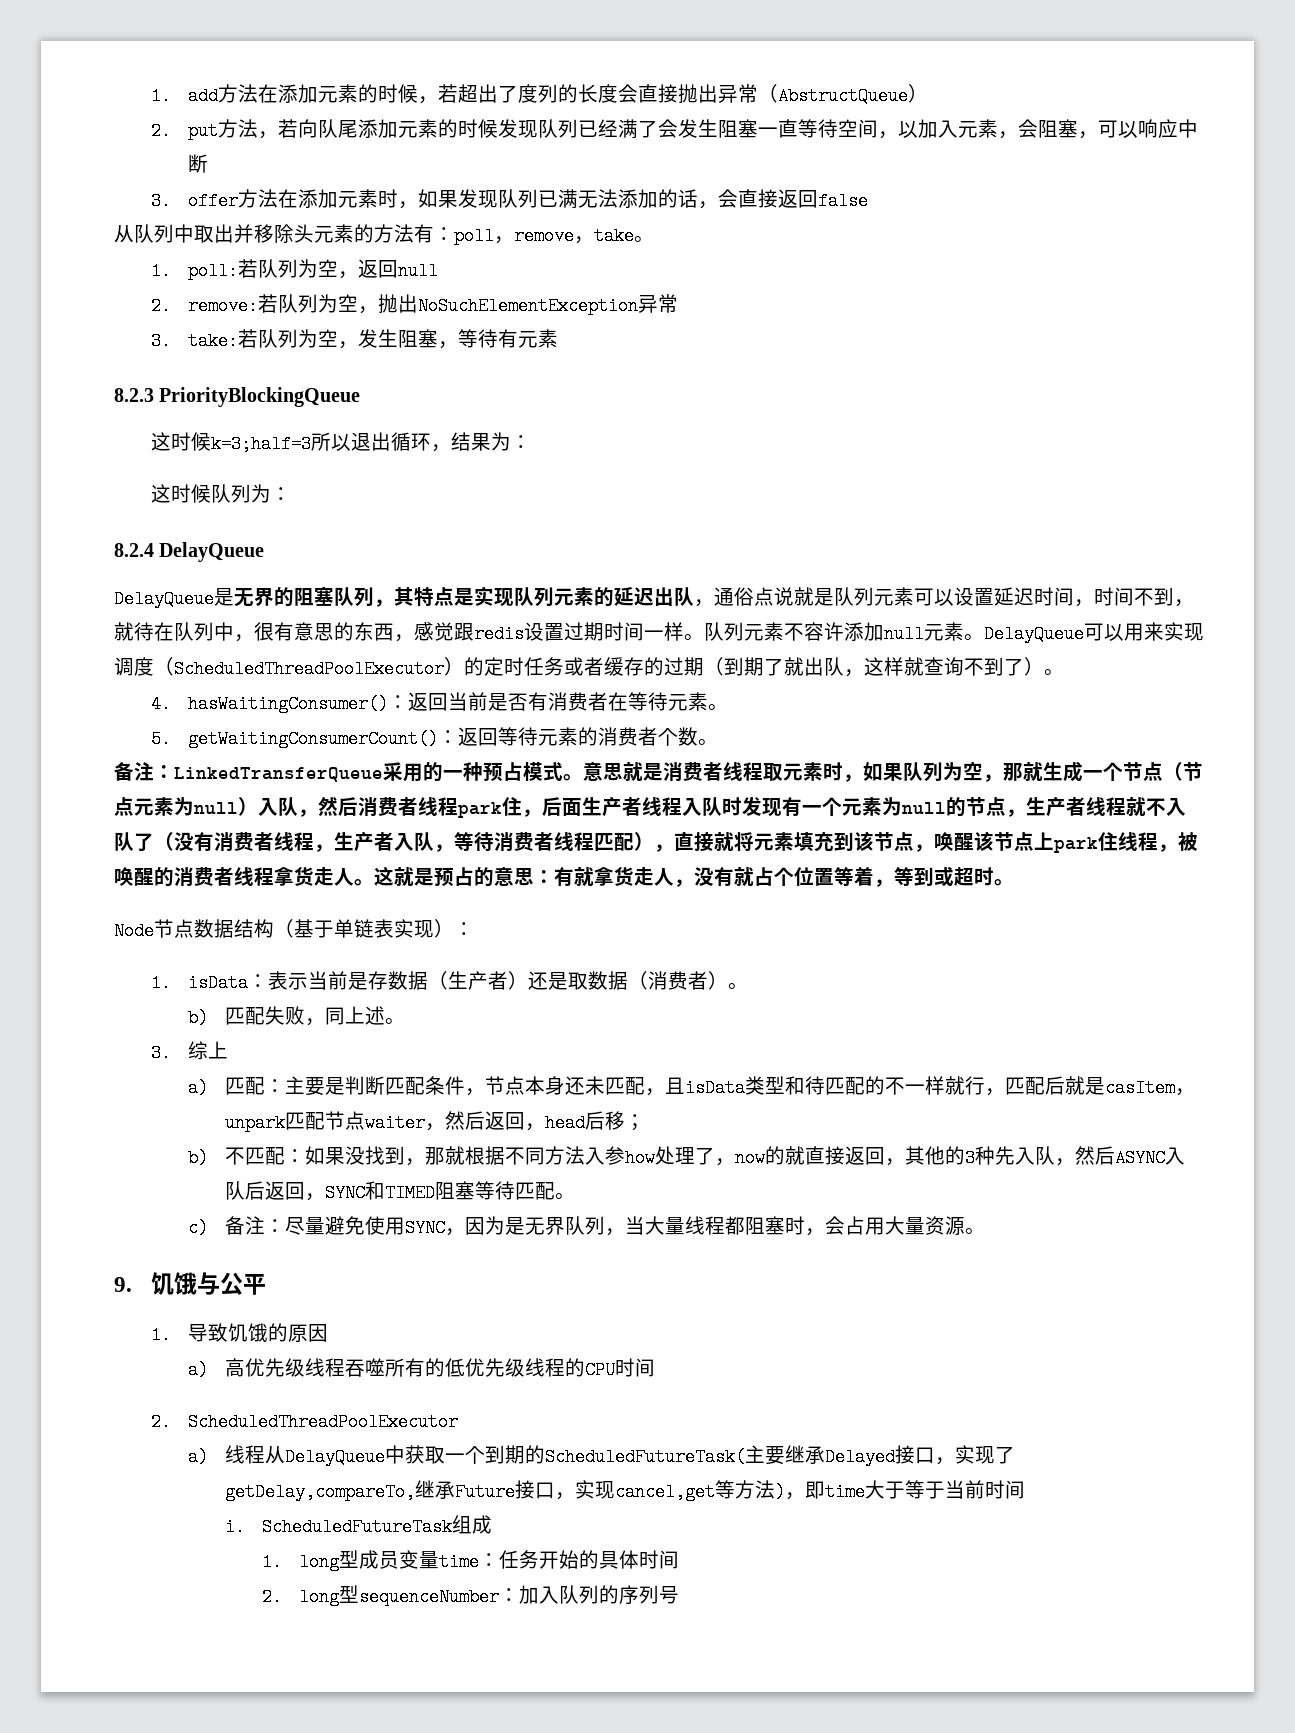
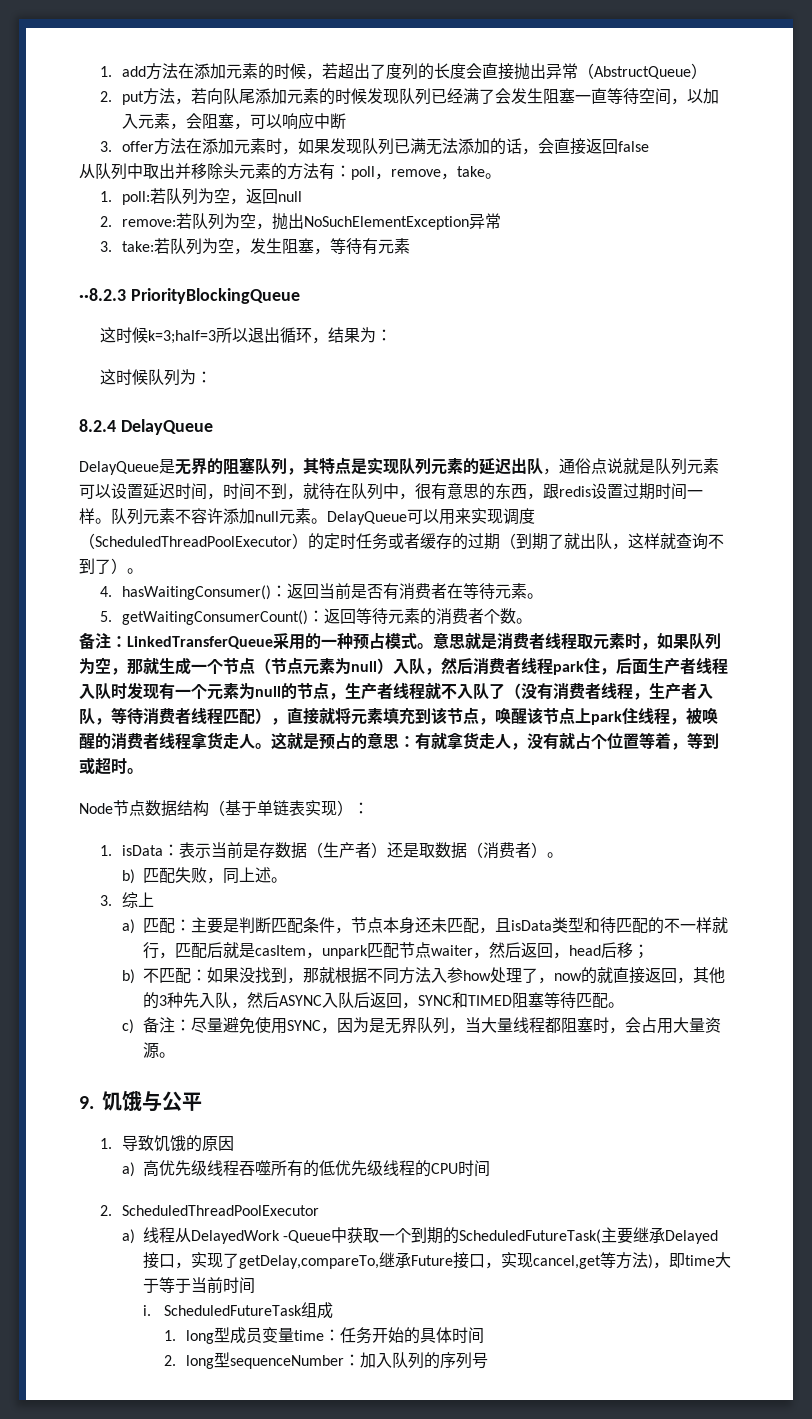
[114,388,154,402] 8.2.3 -> [79,288,126,301] ··8.2.3
[414,622,454,641] 感觉 -> (543, 496) none
[285,1448,386,1466] DelayQueue -> [190,1230,332,1244] DelayedWork -Queue

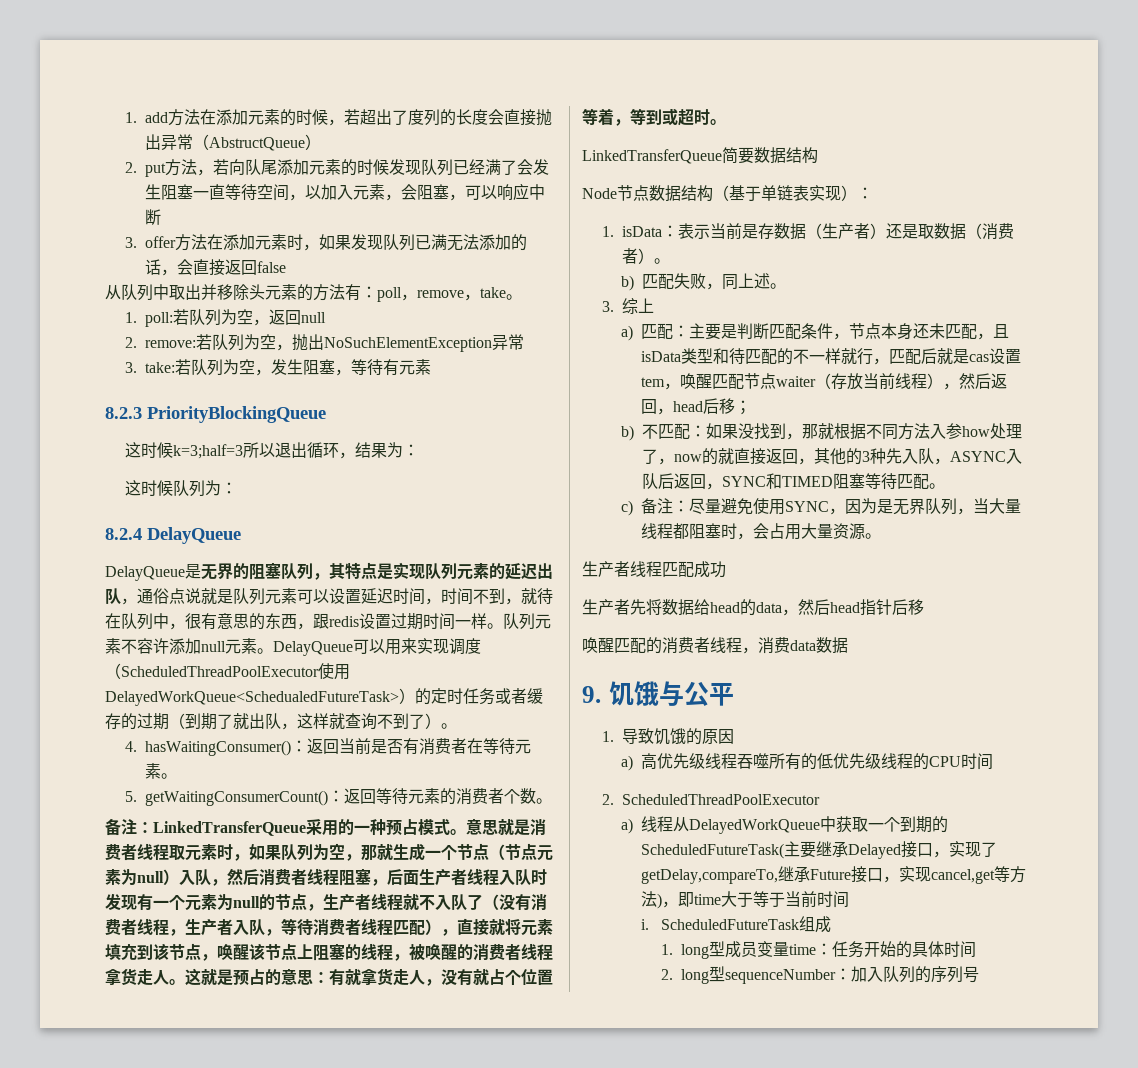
[79,288,126,301] ··8.2.3 -> [105,407,142,419] 8.2.3
(292, 541) none -> [318,663,350,680] [105,691,399,706] 使用DelayedWorkQueue<SchedualedFutureTask>
[553,657,600,675] park住 -> [339,869,371,886] 阻塞
[591,707,638,725] park住 -> [313,944,361,961] 阻塞的
(143, 771) none -> [582,147,818,164] // LinkedTransferQueue简要数据结构
[254,942,473,959] casItem，unpark匹配节点waiter -> [969,348,1022,364] [641,373,944,390] cas设置tem，唤醒匹配节点waiter（存放当前线程）
[246,992,279,1008] 然后 -> (951, 461) none
(175, 1055) none -> [582,561,726,578] [582,599,924,616] [582,637,848,654] // 生产者线程匹配成功 // 生产者先将数据给head的data，然后head指针后移 // 唤醒匹配的消费者线程，消费data数据
[190,1230,332,1244] DelayedWork -Queue -> [689,819,821,834] DelayedWorkQueue

